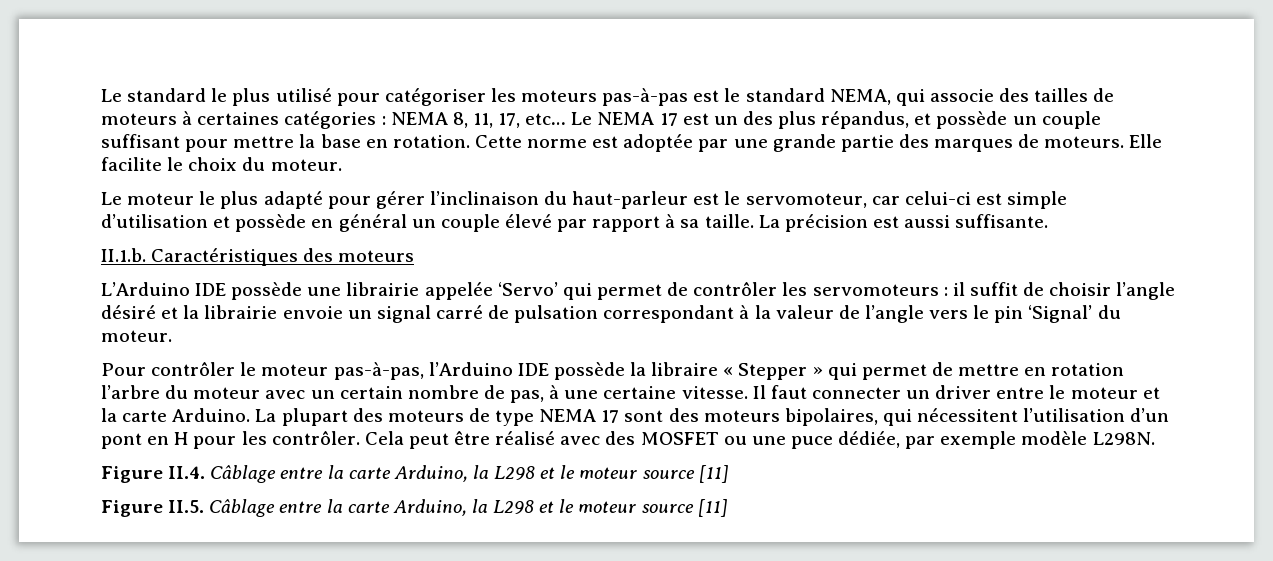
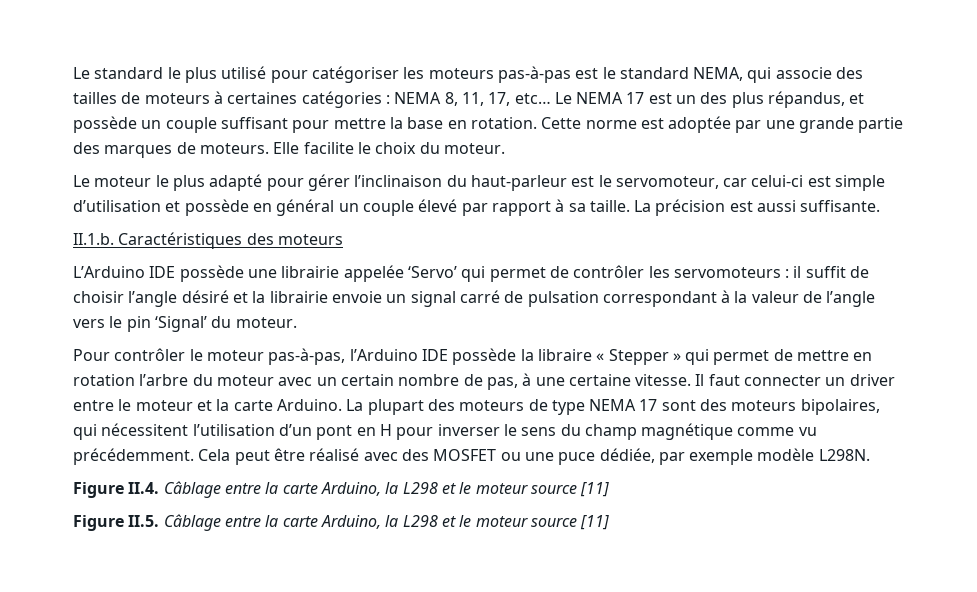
[241,431,360,445] les contrôler. -> [437,423,817,440] [73,448,194,465] inverser le sens du champ magnétique comme vu précédemment.

